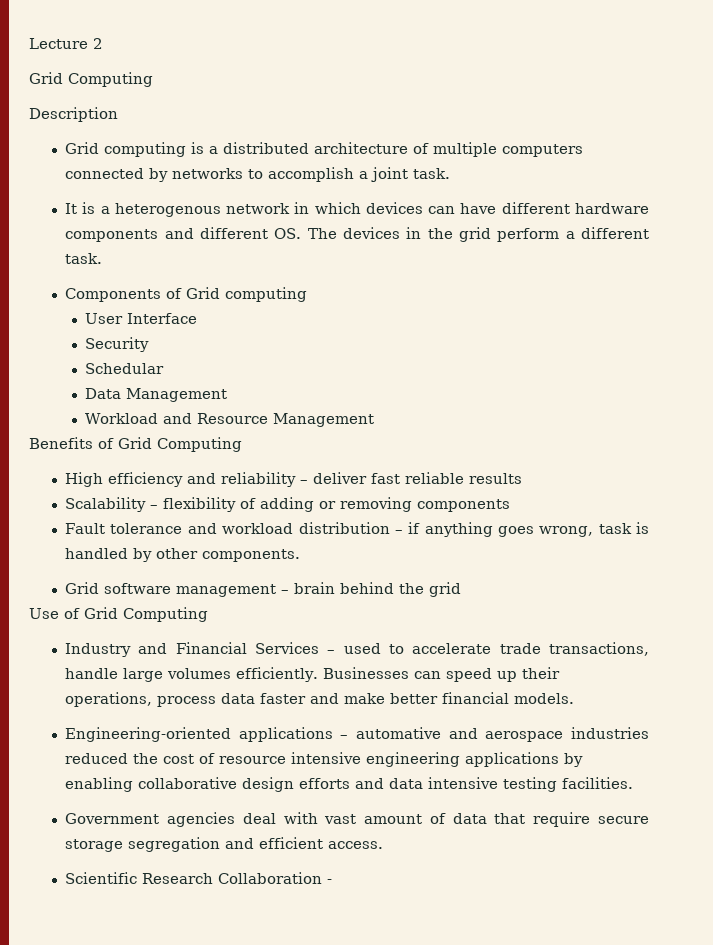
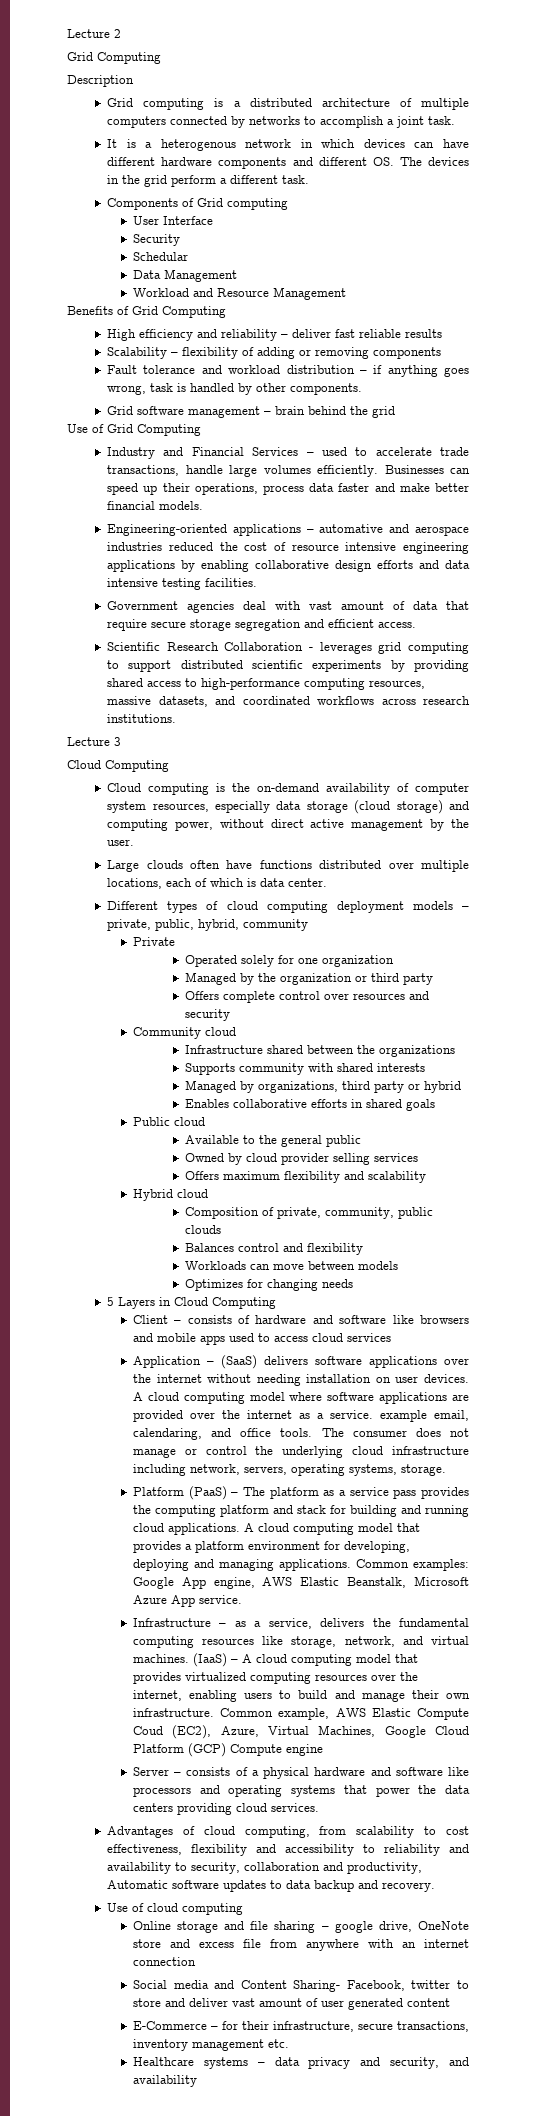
(333, 881) none -> [319,642,470,654] [107,660,469,672] [107,678,426,690] [107,696,470,707] [107,714,177,723] [67,737,121,746] [67,760,169,772] [107,783,469,795] [107,800,469,814] [107,819,470,831] [107,839,135,846] [107,860,469,872] [107,878,328,889] [107,901,470,913] [107,919,309,931] [132,937,175,946] [184,955,394,967] [184,972,433,985] [184,991,429,1003] [184,1009,230,1021] [132,1027,236,1039] [184,1045,455,1057] [184,1063,425,1075] [184,1080,461,1093] [184,1099,435,1111] [132,1117,205,1126] [184,1135,361,1147] [184,1153,418,1165] [184,1171,426,1183] [132,1189,208,1201] [184,1207,433,1219] [184,1225,221,1234] [184,1243,363,1255] [184,1261,398,1270] [184,1279,353,1291] [107,1297,277,1309] [132,1315,469,1324] [132,1333,391,1345] [132,1355,469,1369] [132,1374,469,1386] [132,1392,469,1404] [132,1410,469,1422] [132,1428,469,1440] [132,1446,469,1458] [132,1464,446,1476] [132,1486,469,1500] [132,1505,469,1517] [132,1523,420,1535] [132,1541,410,1553] [132,1559,469,1571] [132,1576,469,1589] [132,1595,242,1607] [132,1618,469,1629] [132,1636,469,1648] [132,1653,418,1667] [132,1672,418,1684] [132,1690,470,1702] [132,1708,470,1720] [132,1725,469,1739] [132,1743,323,1757] [132,1767,470,1779] [132,1785,470,1797] [132,1803,319,1815] [107,1826,470,1838] [107,1844,469,1856] [107,1862,423,1874] [107,1880,436,1892] [107,1903,244,1915] [132,1921,469,1933] [132,1939,469,1951] [132,1957,196,1966] [132,1980,469,1992] [132,1998,450,2010] [132,2021,469,2032] [132,2039,289,2051] [132,2057,470,2069] [132,2075,197,2087] leverages grid computing to support distributed scientific experiments by providing shared access to high-performance computing resources, massive datasets, and coordinated workflows across research institutions. // Lecture 3 // Cloud Computing // Cloud computing is the on-demand availability of computer system resources, especially data storage (cloud storage) and computing power, without direct active management by the user. // Large clouds often have functions distributed over multiple locations, each of which is data center. // Different types of cloud computing deployment models – private, public, hybrid, community // Private // Operated solely for one organization // Managed by the organization or third party // Offers complete control over resources and security // Community cloud // Infrastructure shared between the organizations // Supports community with shared interests // Managed by organizations, third party or hybrid // Enables collaborative efforts in shared goals // Public cloud // Available to the general public // Owned by cloud provider selling services // Offers maximum flexibility and scalability // Hybrid cloud // Composition of private, community, public clouds // Balances control and flexibility // Workloads can move between models // Optimizes for changing needs // 5 Layers in Cloud Computing // Client – consists of hardware and software like browsers and mobile apps used to access cloud services // Application – (SaaS) delivers software applications over the internet without needing installation on user devices. A cloud computing model where software applications are provided over the internet as a service. example email, calendaring, and office tools. The consumer does not manage or control the underlying cloud infrastructure including network, servers, operating systems, storage. // Platform (PaaS) – The platform as a service pass provides the computing platform and stack for building and running cloud applications. A cloud computing model that provides a platform environment for developing, deploying and managing applications. Common examples: Google App engine, AWS Elastic Beanstalk, Microsoft Azure App service. // Infrastructure – as a service, delivers the fundamental computing resources like storage, network, and virtual machines. (IaaS) – A cloud computing model that provides virtualized computing resources over the internet, enabling users to build and manage their own infrastructure. Common example, AWS Elastic Compute Coud (EC2), Azure, Virtual Machines, Google Cloud Platform (GCP) Compute engine // Server – consists of a physical hardware and software like processors and operating systems that power the data centers providing cloud services. // Advantages of cloud computing, from scalability to cost effectiveness, flexibility and accessibility to reliability and availability to security, collaboration and productivity, Automatic software updates to data backup and recovery. // Use of cloud computing // Online storage and file sharing – google drive, OneNote store and excess file from anywhere with an internet connection // Social media and Content Sharing- Facebook, twitter to store and deliver vast amount of user generated content // E-Commerce – for their infrastructure, secure transactions, inventory management etc. // Healthcare systems – data privacy and security, and availability

